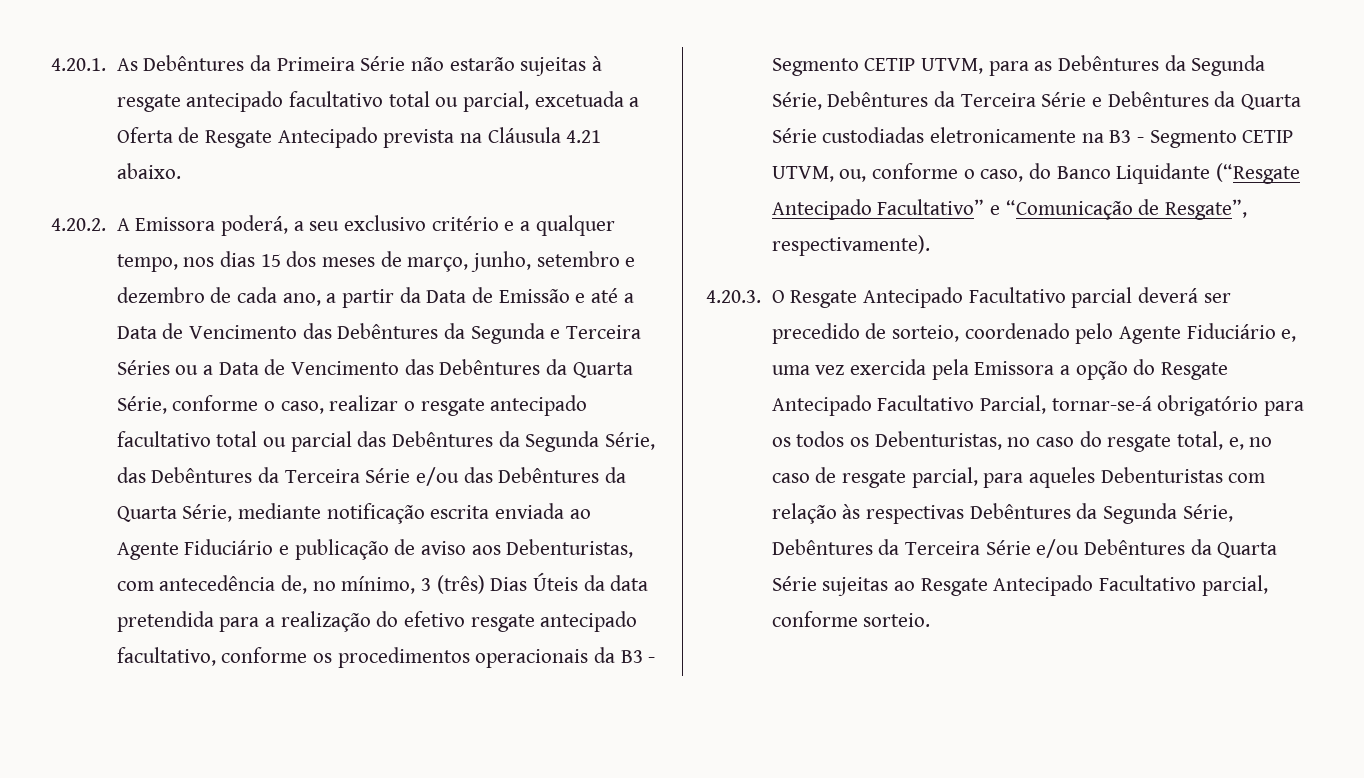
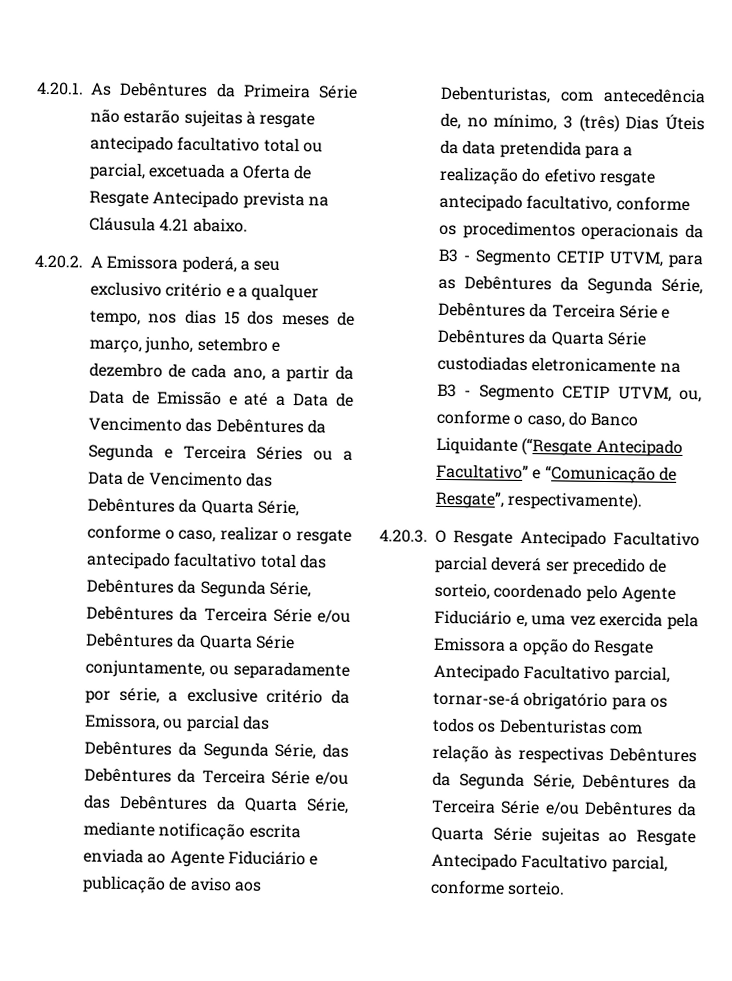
(258, 439) none -> [299,554,327,569] [86,578,311,598] [86,605,351,623] [86,632,295,650] [85,659,350,680] [85,686,350,704] [84,713,160,731] das Debêntures da Segunda Série, Debêntures da Terceira Série e/ou Debêntures da Quarta Série conjuntamente, ou separadamente por série, a exclusive critério da Emissora,
[979,395,1046,414] Parcial, -> [613,666,670,684] parcial,
[874,431,1273,452] [771,467,1095,488] Debenturistas, no caso do resgate total, e, no caso de resgate parcial, para aqueles -> (497, 727) none

